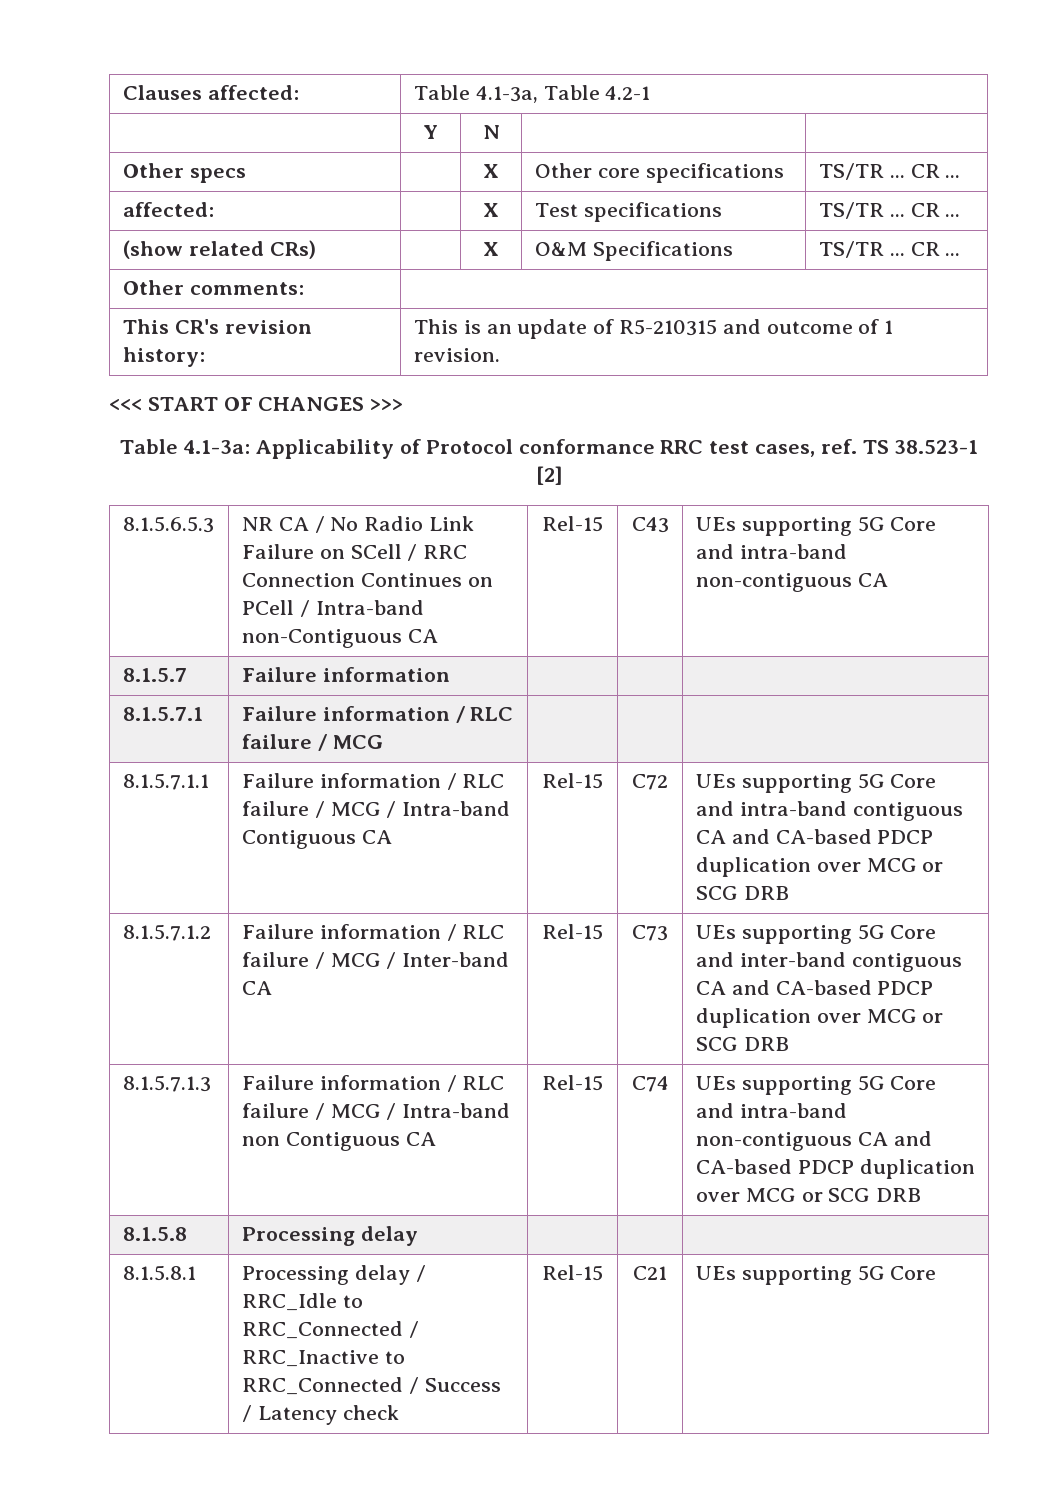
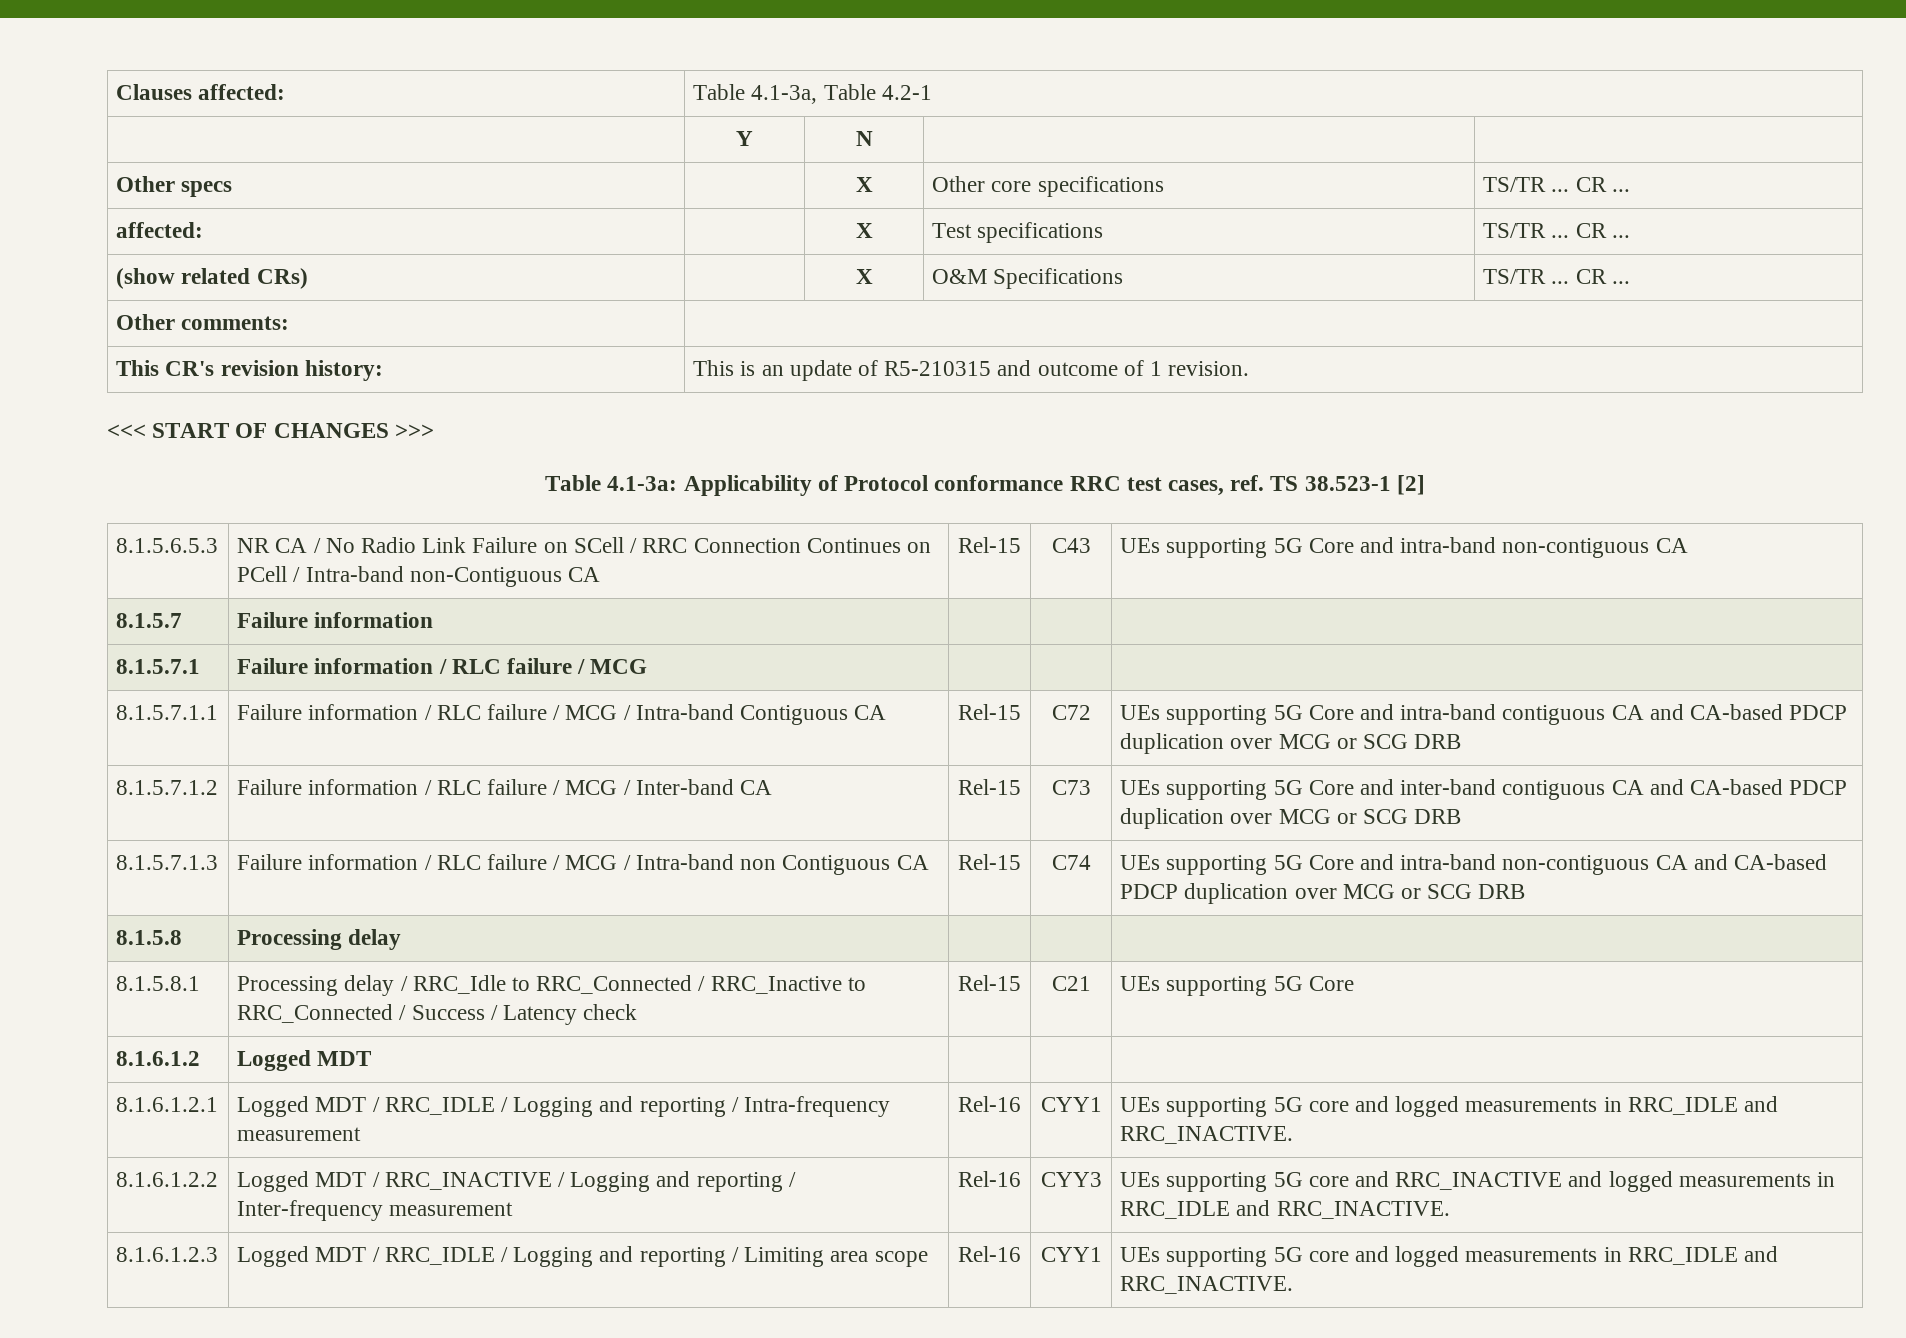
(937, 1273) none -> [116,1051,201,1066] [237,1050,372,1071] [116,1097,219,1112] [237,1096,891,1117] [237,1127,362,1141] [958,1096,1021,1112] [1040,1097,1102,1112] [1120,1096,1779,1117] [1120,1126,1294,1144] [116,1172,219,1187] [237,1171,796,1192] [237,1200,514,1221] [958,1171,1021,1187] [1040,1172,1102,1187] [1120,1171,1836,1192] [1120,1200,1450,1219] [116,1247,219,1262] [237,1246,928,1267] [958,1246,1021,1262] [1040,1247,1102,1262] [1120,1246,1779,1267] [1120,1276,1294,1294] // 8.1.6.1.2 | Logged MDT | | | // 8.1.6.1.2.1 | Logged MDT / RRC_IDLE / Logging and reporting / Intra-frequency measurement | Rel-16 | CYY1 | UEs supporting 5G core and logged measurements in RRC_IDLE and RRC_INACTIVE. // 8.1.6.1.2.2 | Logged MDT / RRC_INACTIVE / Logging and reporting / Inter-frequency measurement | Rel-16 | CYY3 | UEs supporting 5G core and RRC_INACTIVE and logged measurements in RRC_IDLE and RRC_INACTIVE. // 8.1.6.1.2.3 | Logged MDT / RRC_IDLE / Logging and reporting / Limiting area scope | Rel-16 | CYY1 | UEs supporting 5G core and logged measurements in RRC_IDLE and RRC_INACTIVE.

